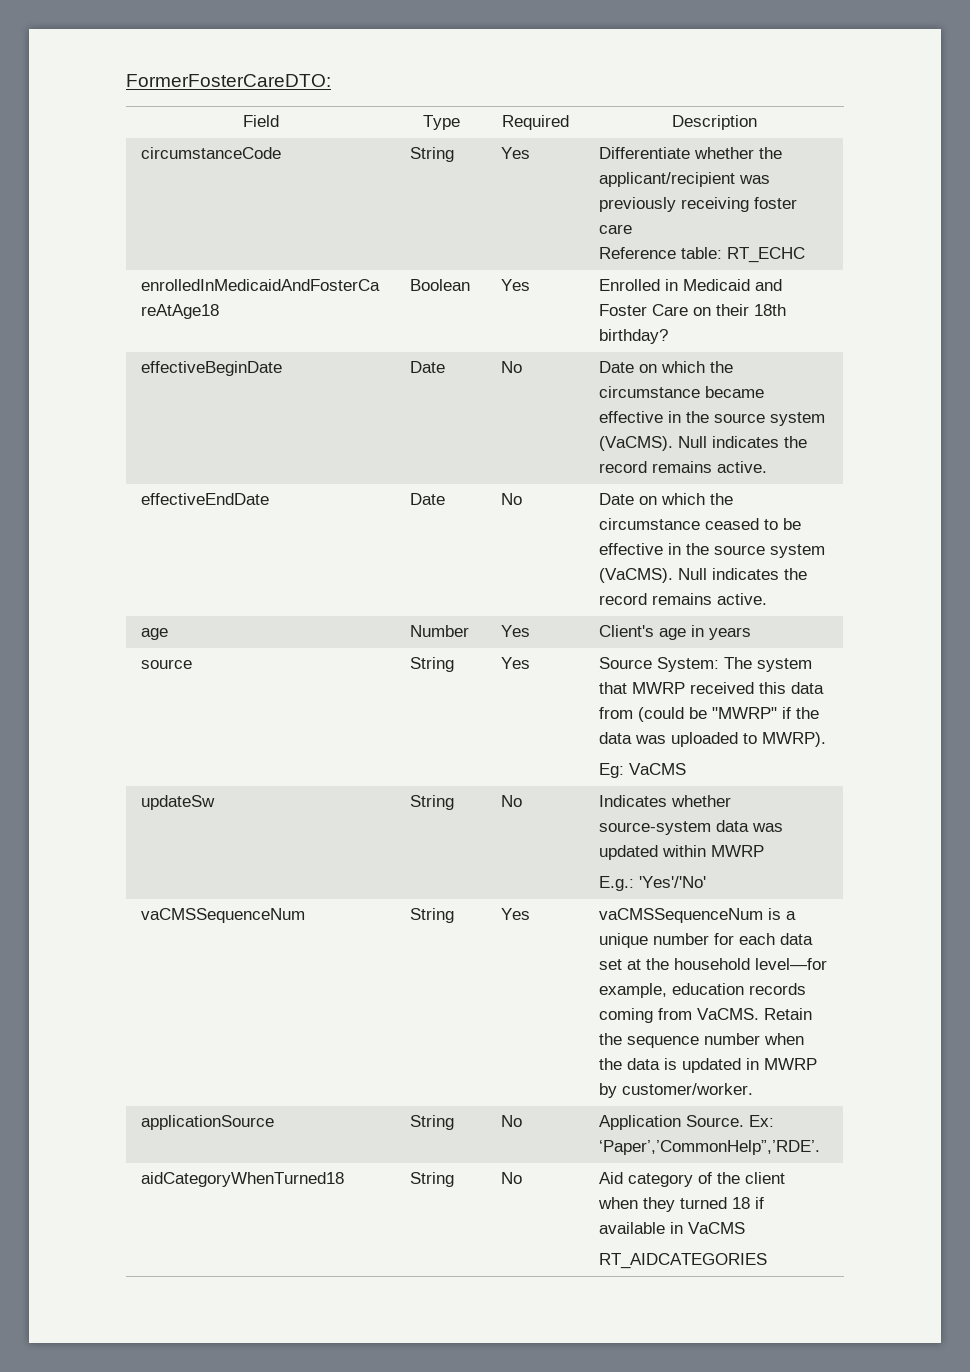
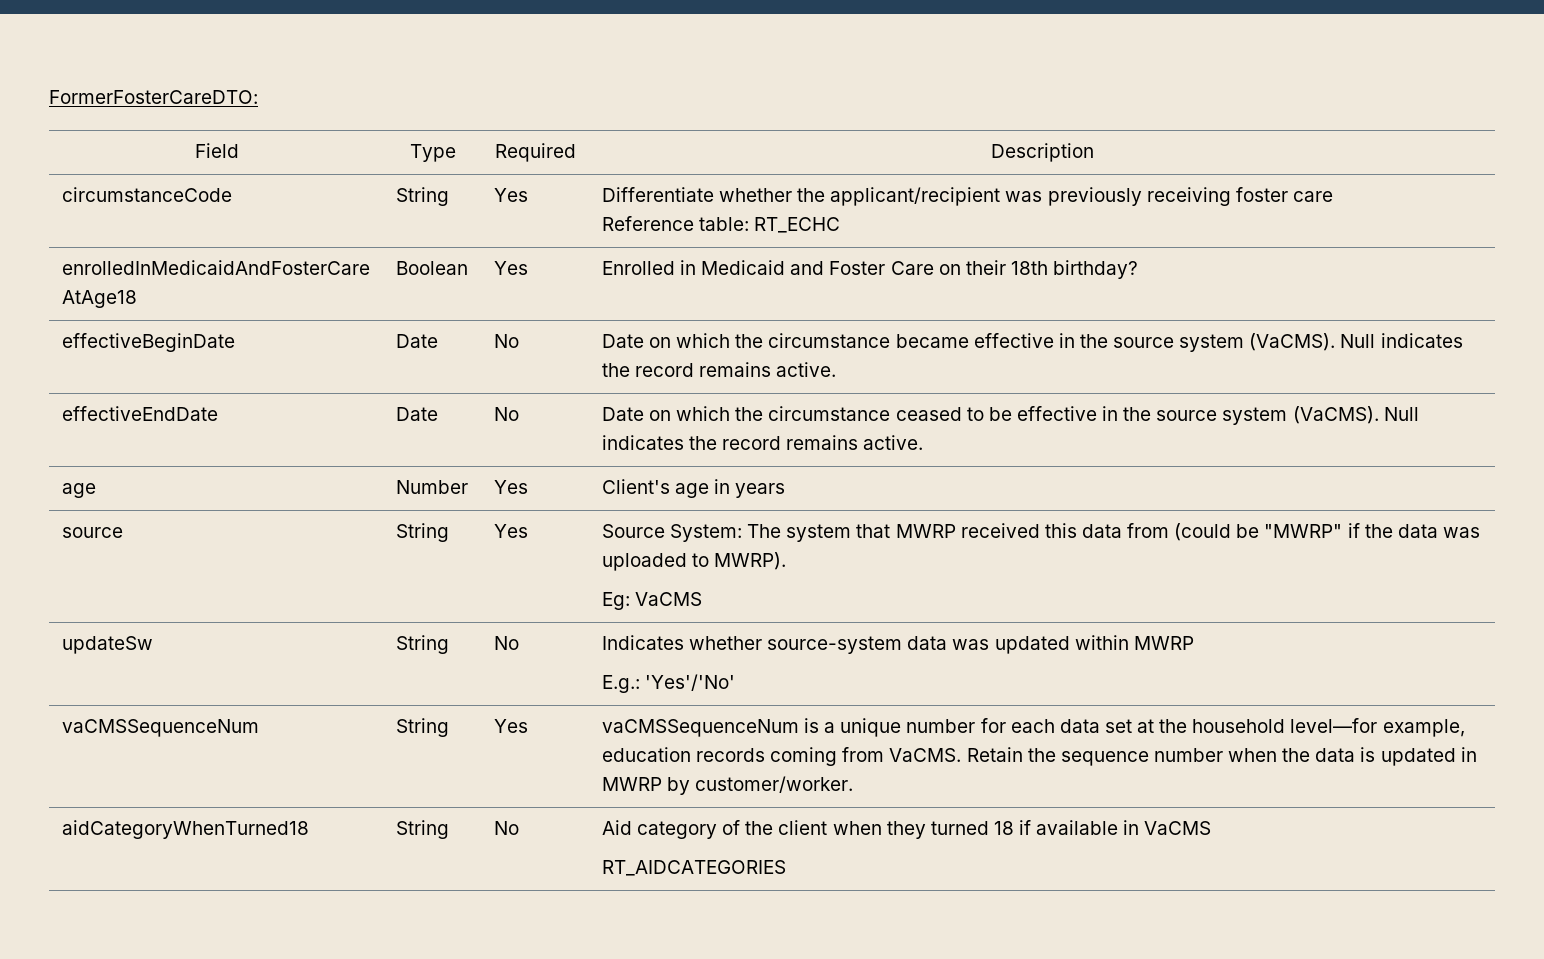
[141,1115,275,1130] [410,1115,455,1130] [501,1115,523,1127] [599,1115,775,1130] [599,1140,821,1155] // applicationSource | String | No | Application Source. Ex: ‘Paper’,’CommonHelp”,’RDE’. -> (854, 784) none

